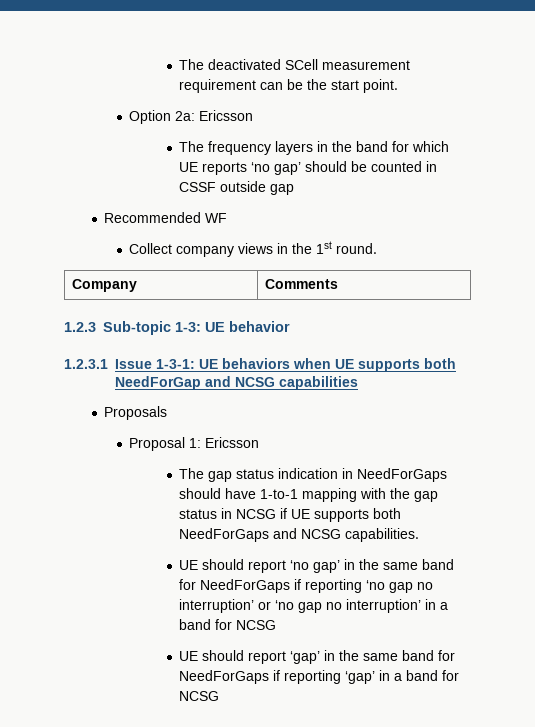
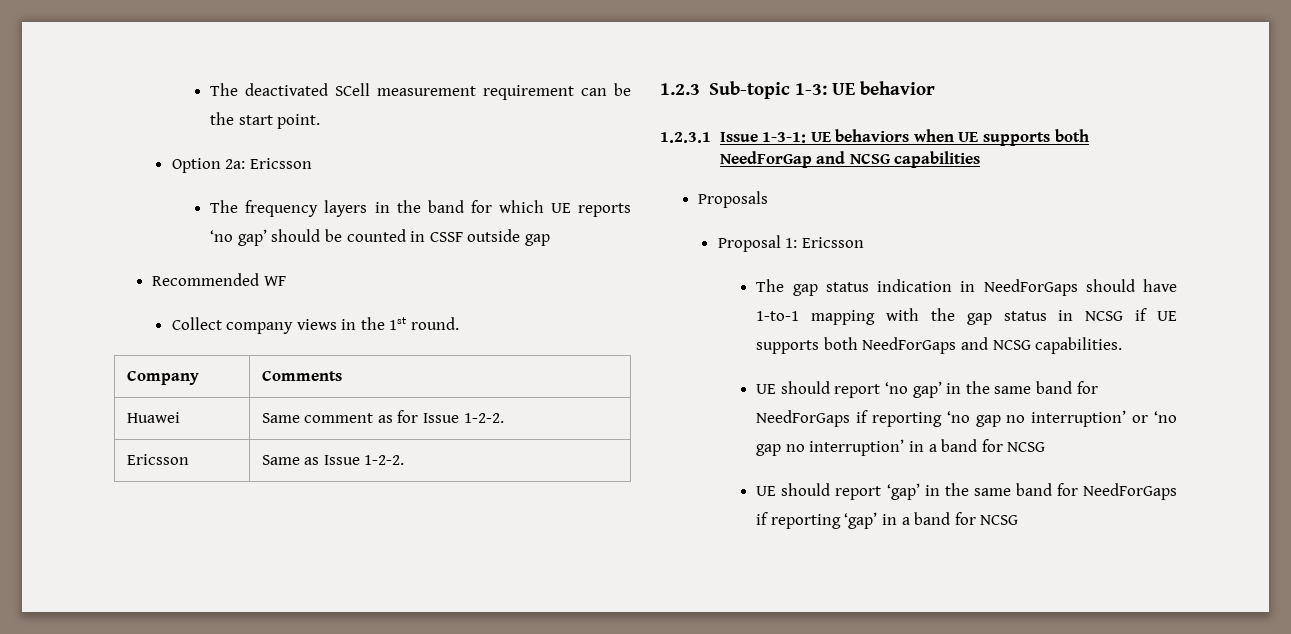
(339, 284) none -> [126,412,180,423] [261,410,504,423] [126,454,189,465] [261,455,405,465] // Huawei | Same comment as for Issue 1-2-2. // Ericsson | Same as Issue 1-2-2.

